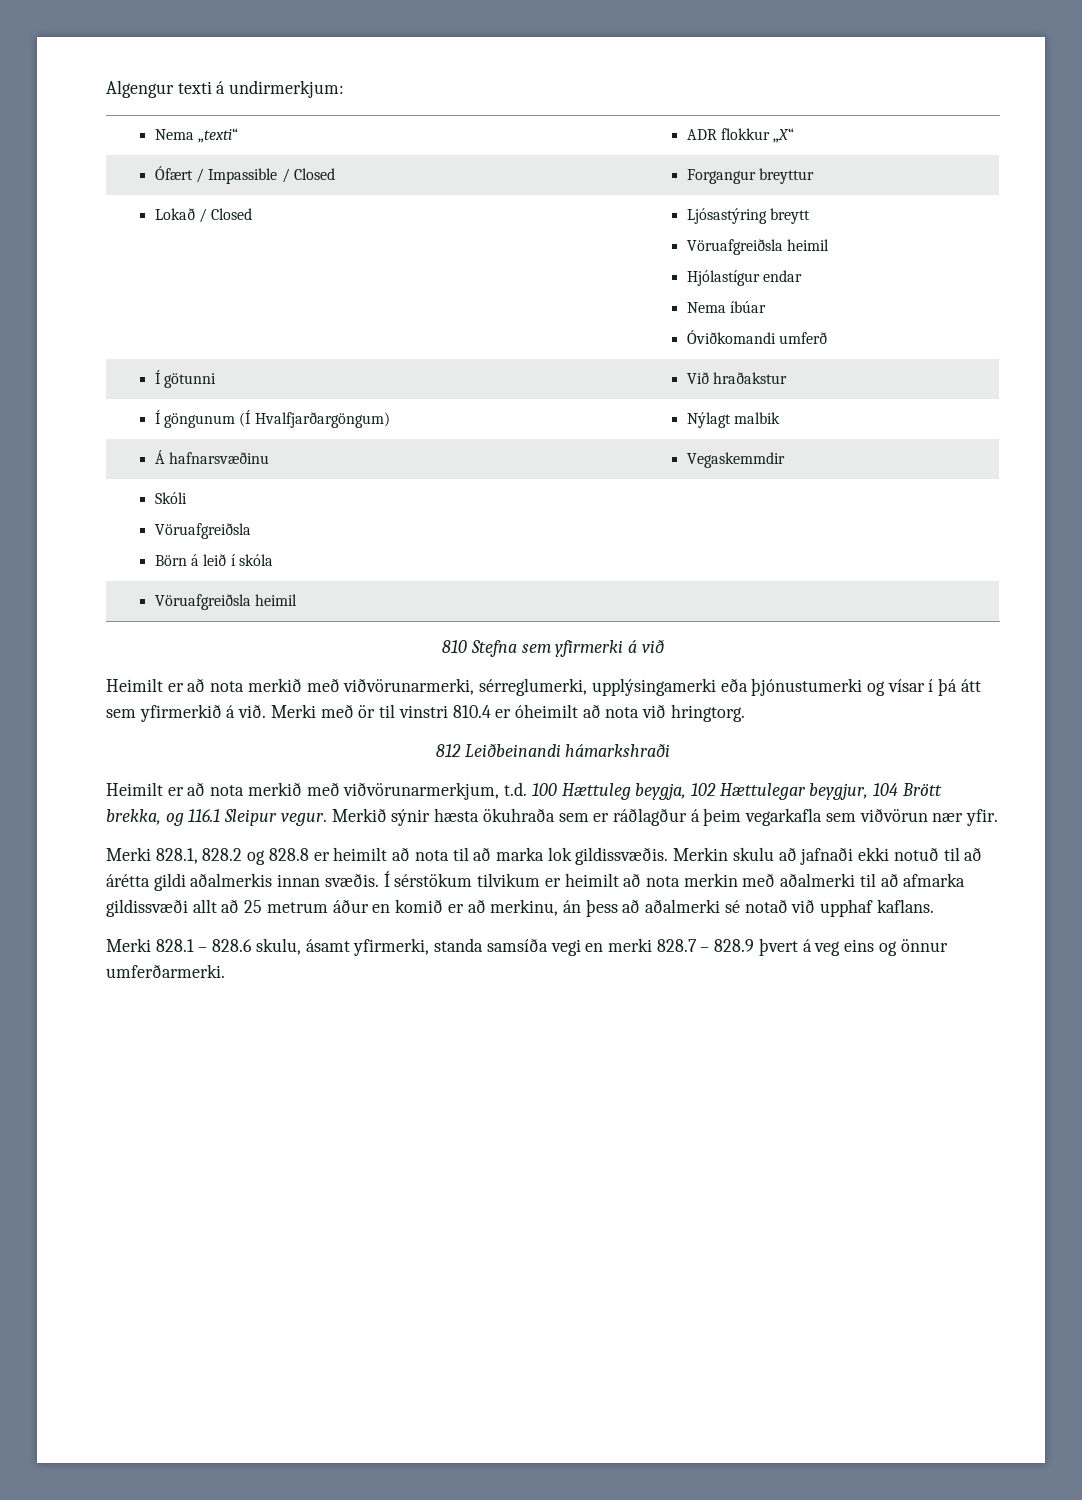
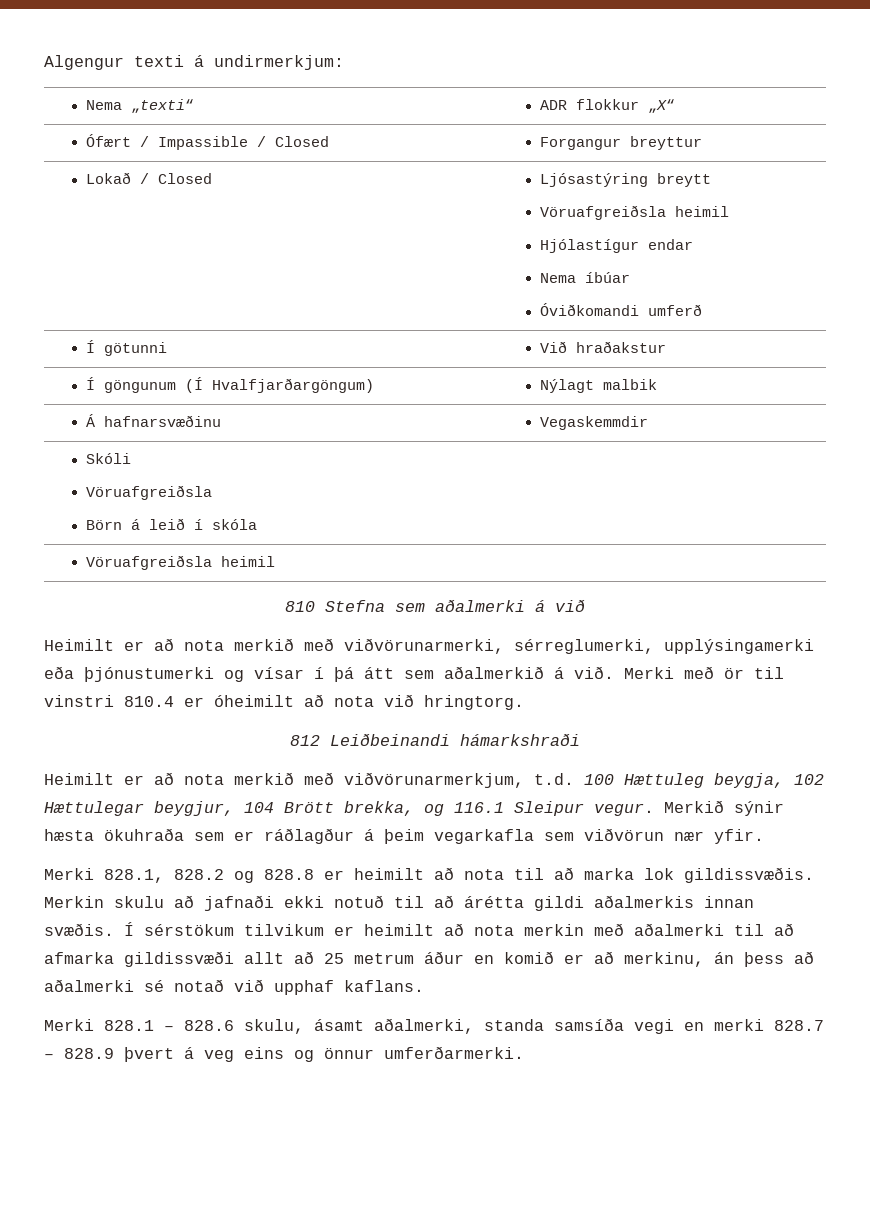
[555,640,624,657] yfirmerki -> [435,599,525,612] aðalmerki
[139,704,222,722] yfirmerkið -> [444,666,544,679] aðalmerkið
[353,938,430,956] yfirmerki, -> [374,1018,474,1034] aðalmerki,

